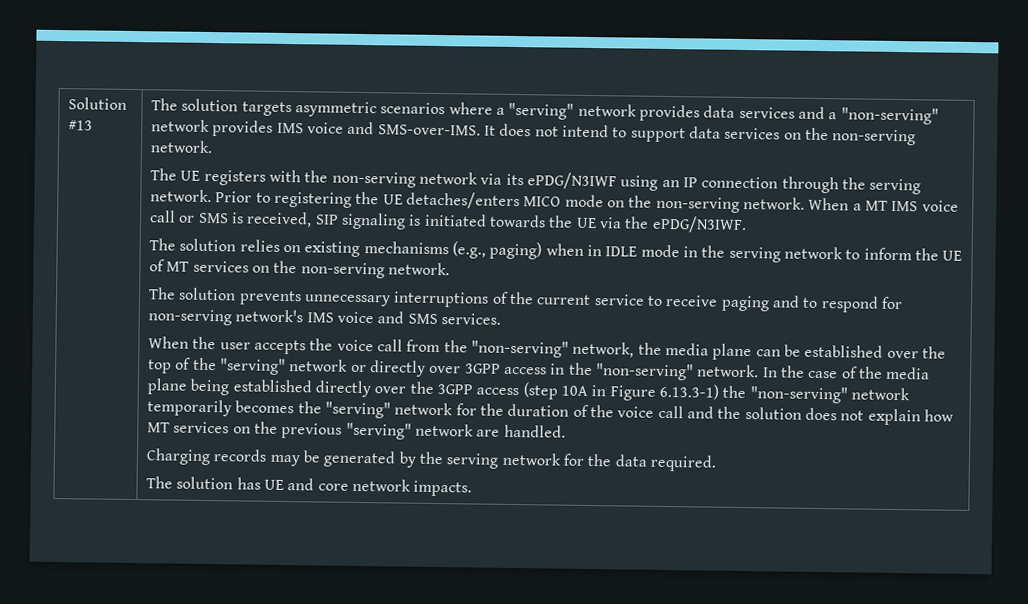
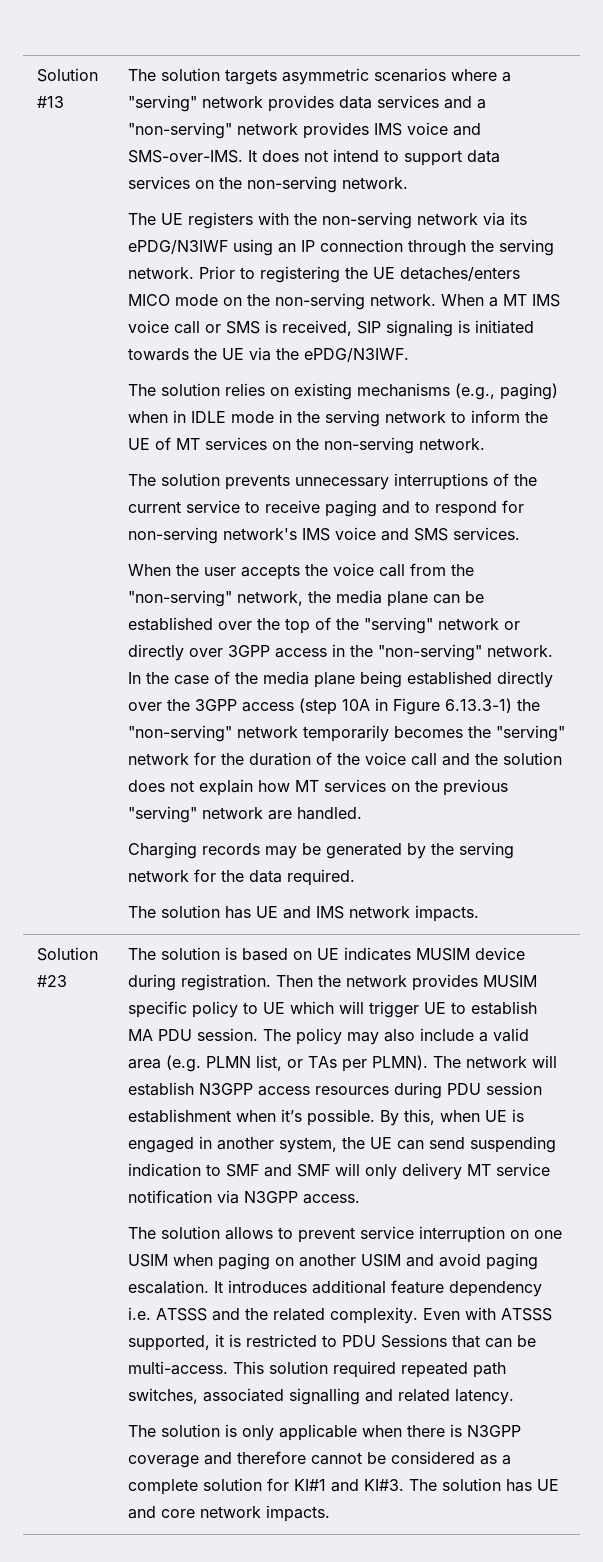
(315, 484) none -> [316,905,480,922] [37,947,99,961] [37,975,68,987] [128,947,526,961] [128,974,538,991] [128,1001,538,1018] [128,1028,530,1045] [128,1055,558,1072] [128,1082,543,1099] [128,1109,525,1126] [128,1136,557,1153] [128,1163,551,1180] [128,1190,361,1204] [128,1226,563,1243] [128,1253,539,1270] [128,1280,543,1297] [128,1307,553,1324] [128,1334,537,1351] [128,1361,507,1378] [128,1388,515,1405] [128,1424,522,1441] [128,1451,512,1468] [128,1478,560,1495] [128,1506,157,1519] IMS network impacts. // Solution #23 | The solution is based on UE indicates MUSIM device during registration. Then the network provides MUSIM specific policy to UE which will trigger UE to establish MA PDU session. The policy may also include a valid area (e.g. PLMN list, or TAs per PLMN). The network will establish N3GPP access resources during PDU session establishment when it’s possible. By this, when UE is engaged in another system, the UE can send suspending indication to SMF and SMF will only delivery MT service notification via N3GPP access. // The solution allows to prevent service interruption on one USIM when paging on another USIM and avoid paging escalation. It introduces additional feature dependency i.e. ATSSS and the related complexity. Even with ATSSS supported, it is restricted to PDU Sessions that can be multi-access. This solution required repeated path switches, associated signalling and related latency. // The solution is only applicable when there is N3GPP coverage and therefore cannot be considered as a complete solution for KI#1 and KI#3. The solution has UE and

